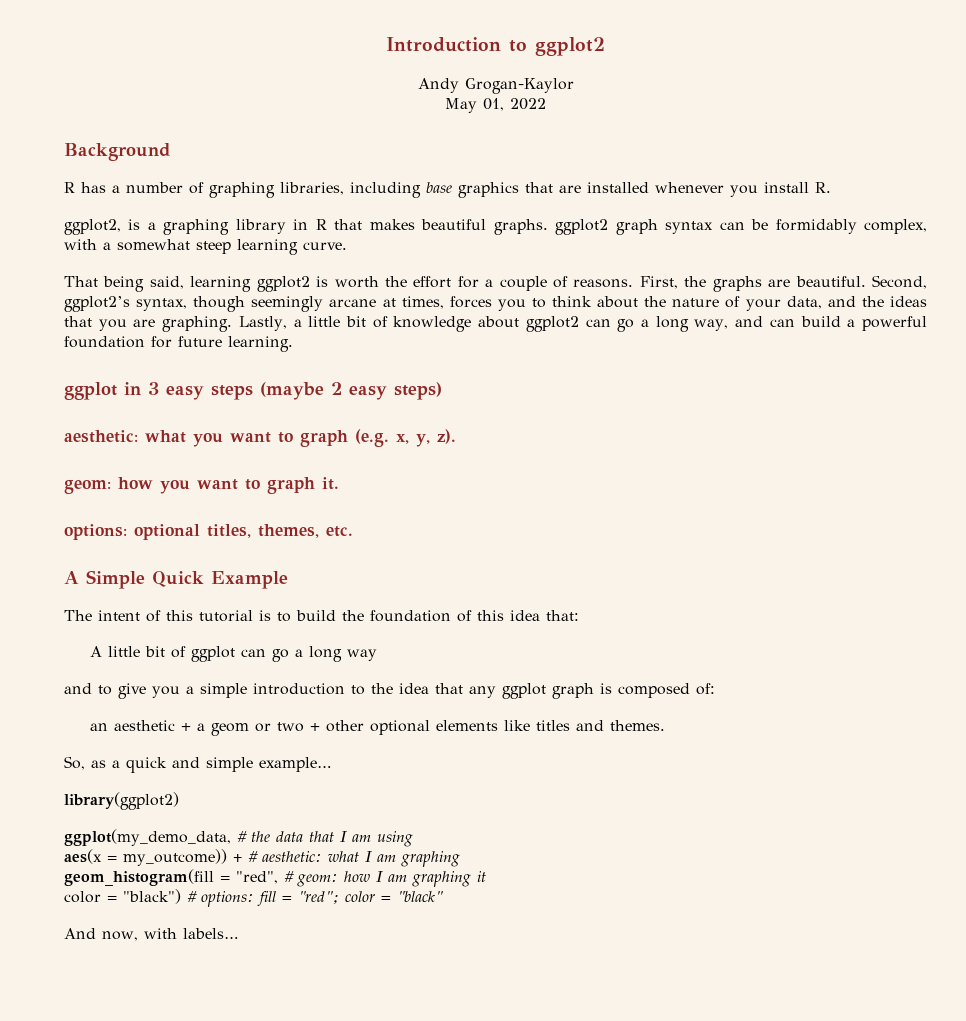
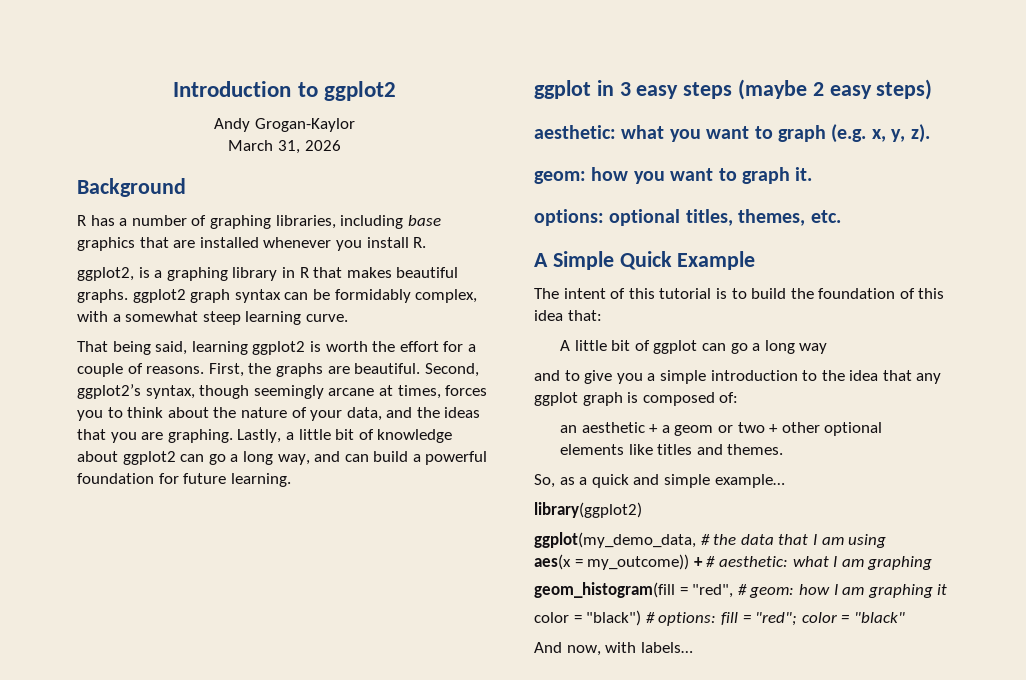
[445,98,546,113] May 01, 2022 -> [228,140,341,154] March 31, 2026

